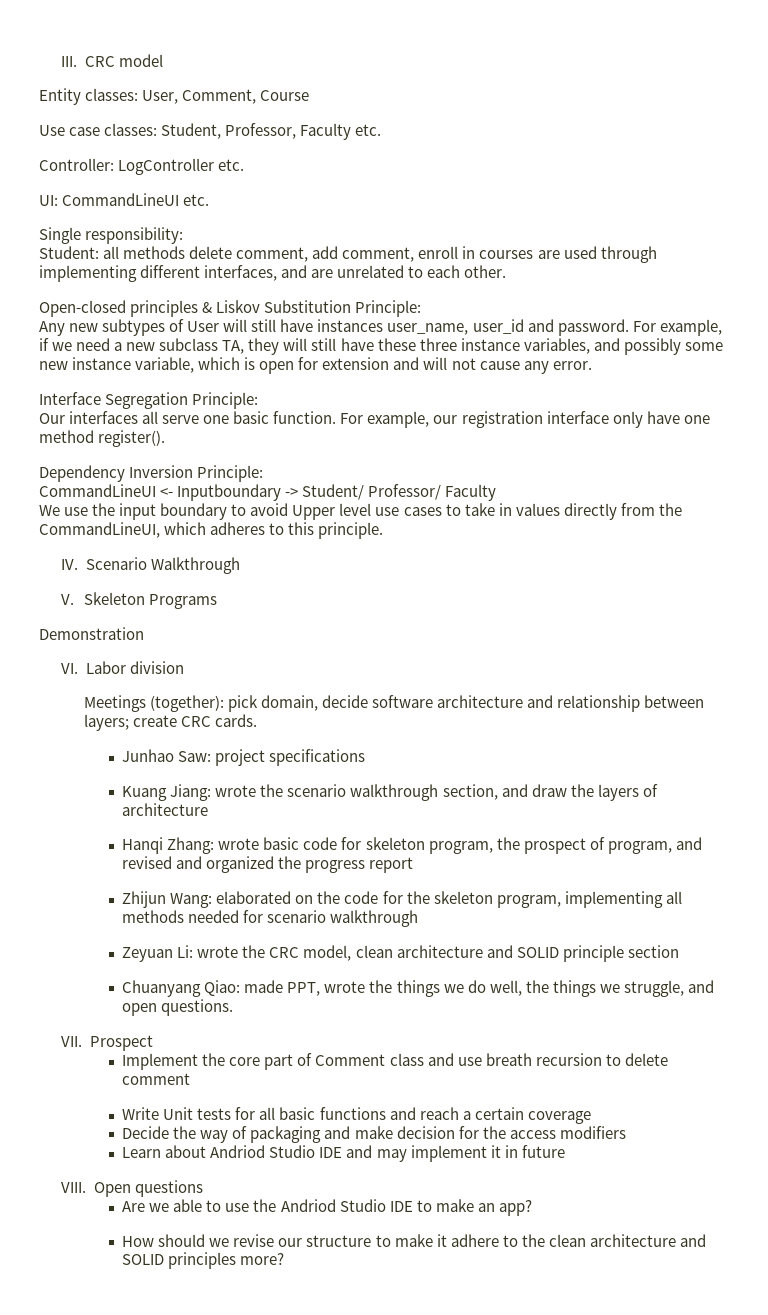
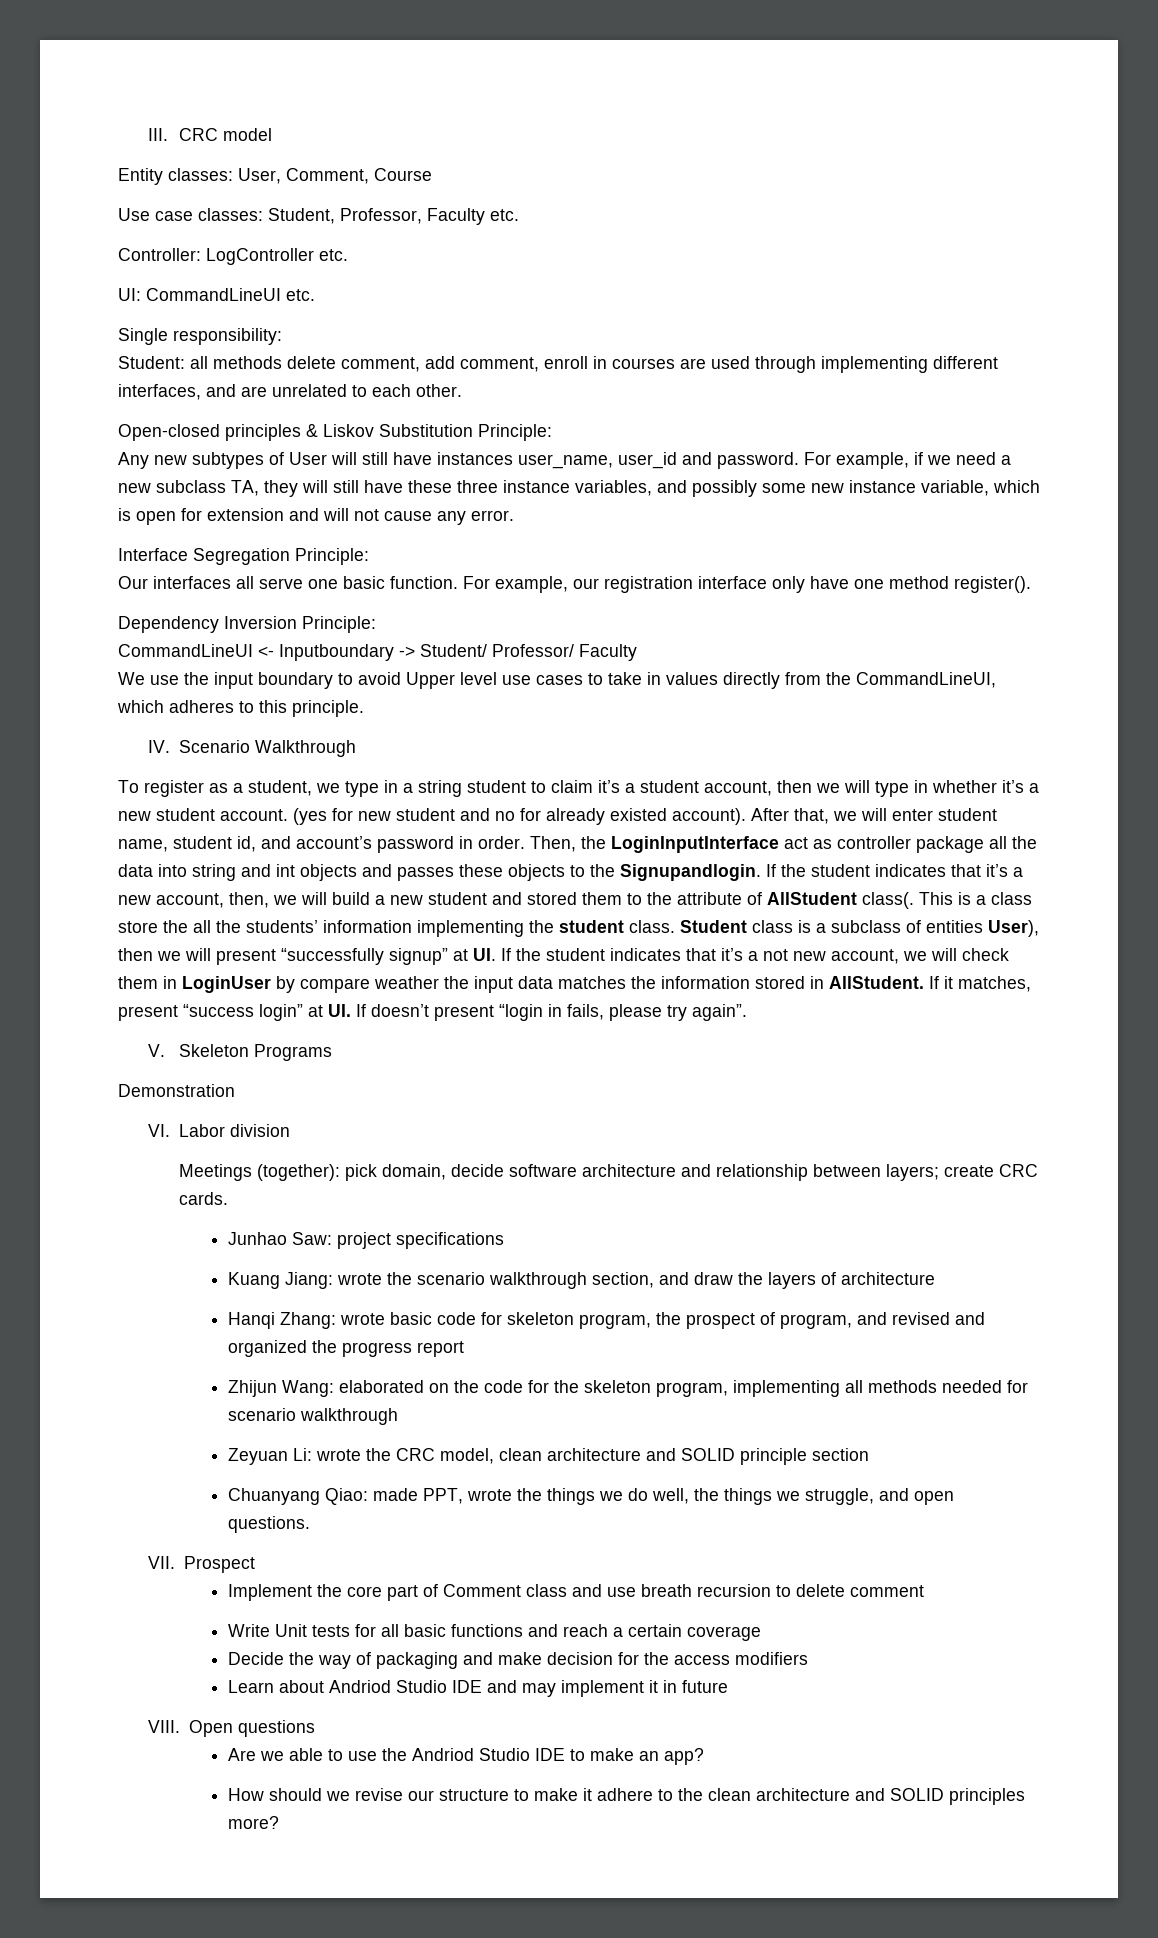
(240, 565) none -> [118,780,1039,797] [118,808,997,825] [118,836,1037,853] [118,864,1023,881] [118,892,1032,909] [118,920,1039,937] [118,948,1009,965] [118,976,1031,993] [118,1004,747,1021] // To register as a student, we type in a string student to claim it’s a student account, then we will type in whether it’s a new student account. (yes for new student and no for already existed account). After that, we will enter student name, student id, and account’s password in order. Then, the LoginInputInterface act as controller package all the data into string and int objects and passes these objects to the Signupandlogin. If the student indicates that it’s a new account, then, we will build a new student and stored them to the attribute of AllStudent class(. This is a class store the all the students’ information implementing the student class. Student class is a subclass of entities User), then we will present “successfully signup” at UI. If the student indicates that it’s a not new account, we will check them in LoginUser by compare weather the input data matches the information stored in AllStudent. If it matches, present “success login” at UI. If doesn’t present “login in fails, please try again”.

